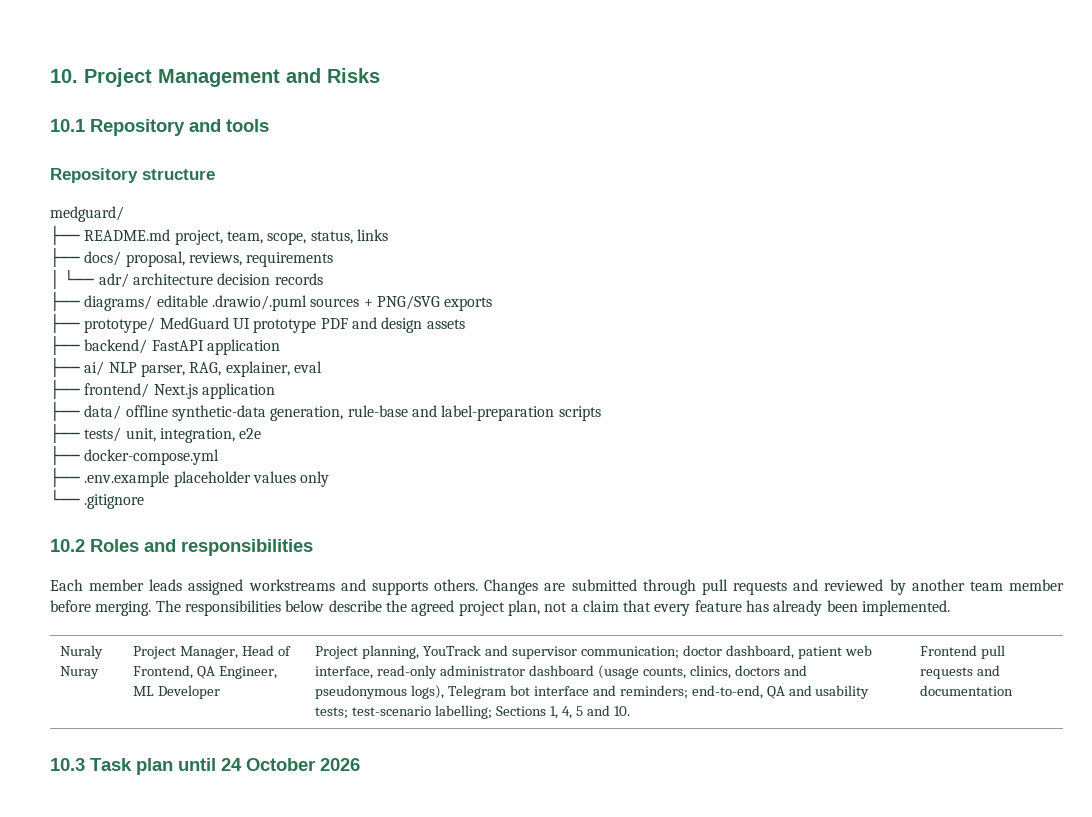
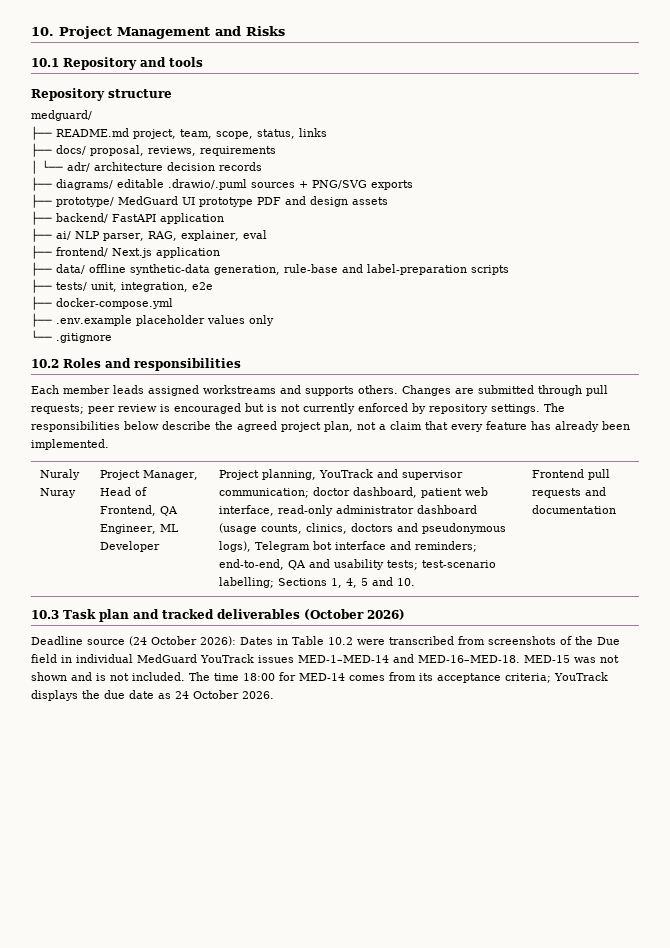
[733,579,1064,595] [50,600,152,616] requests and reviewed by another team member before merging. -> [31,403,540,414] requests; peer review is encouraged but is not currently enforced by repository settings.
[178,758,216,771] until -> [132,609,405,620] [31,636,620,646] [31,654,619,663] [31,672,608,683] [31,690,171,701] and tracked deliverables (October 2026) // Deadline source (24 October 2026): Dates in Table 10.2 were transcribed from screenshots of the Due field in individual MedGuard YouTrack issues MED-1–MED-14 and MED-16–MED-18. MED-15 was not shown and is not included. The time 18:00 for MED-14 comes from its acceptance criteria; YouTrack displays the due date as
[320,758,360,771] 2026 -> [242,691,274,699] 2026.

